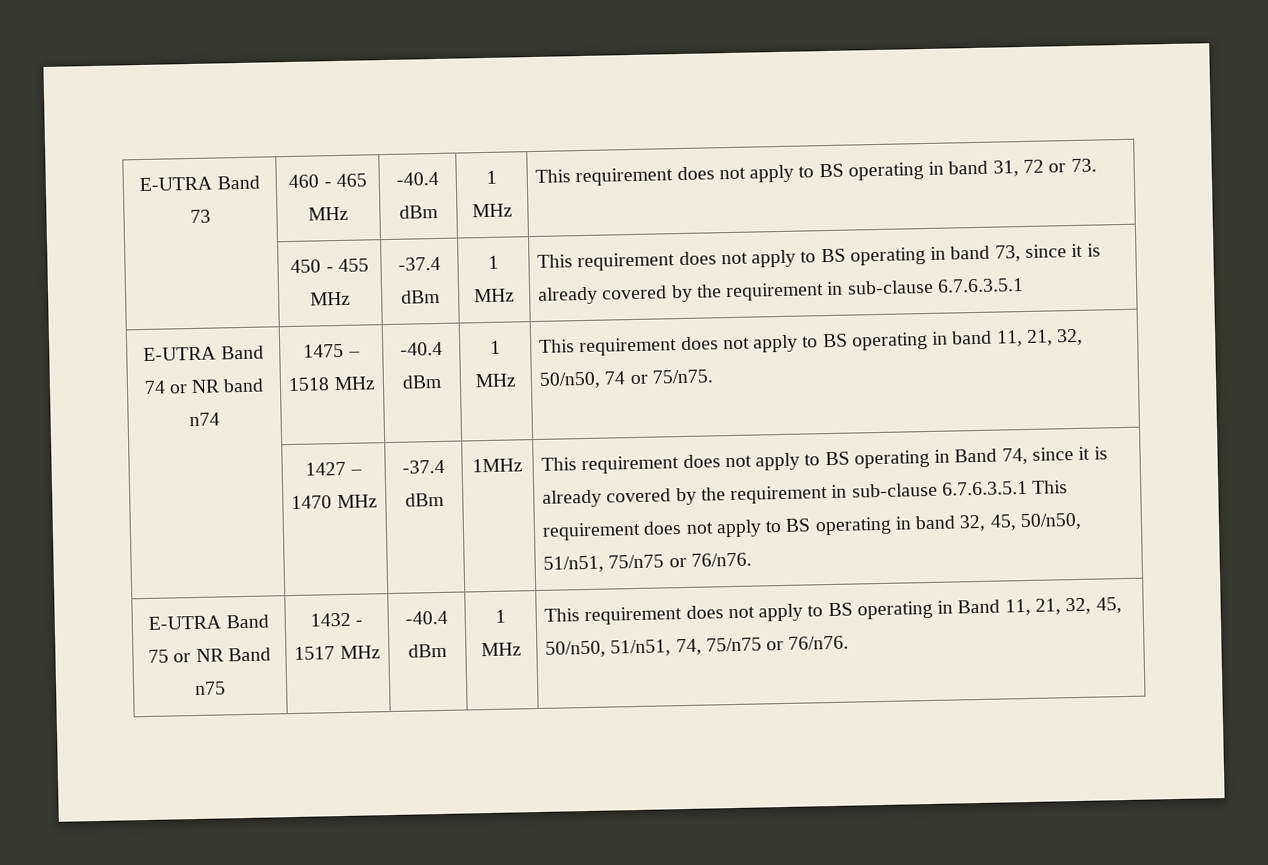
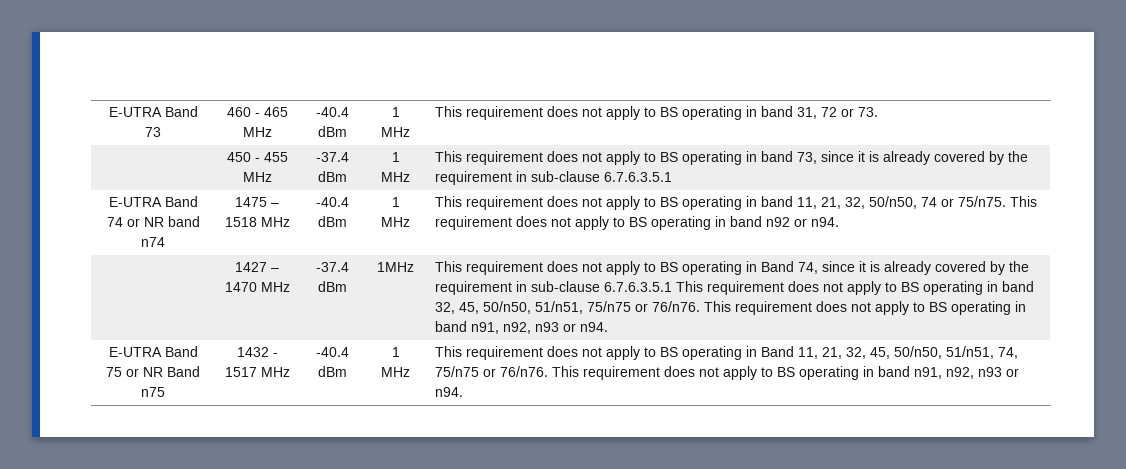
(713, 376) none -> [1010,196,1038,207] [435,216,840,230] This requirement does not apply to BS operating in band n92 or n94.
(752, 559) none -> [704,301,1027,315] [435,321,609,334] This requirement does not apply to BS operating in band n91, n92, n93 or n94.
(850, 642) none -> [552,366,1020,380] [435,387,464,397] This requirement does not apply to BS operating in band n91, n92, n93 or n94.

